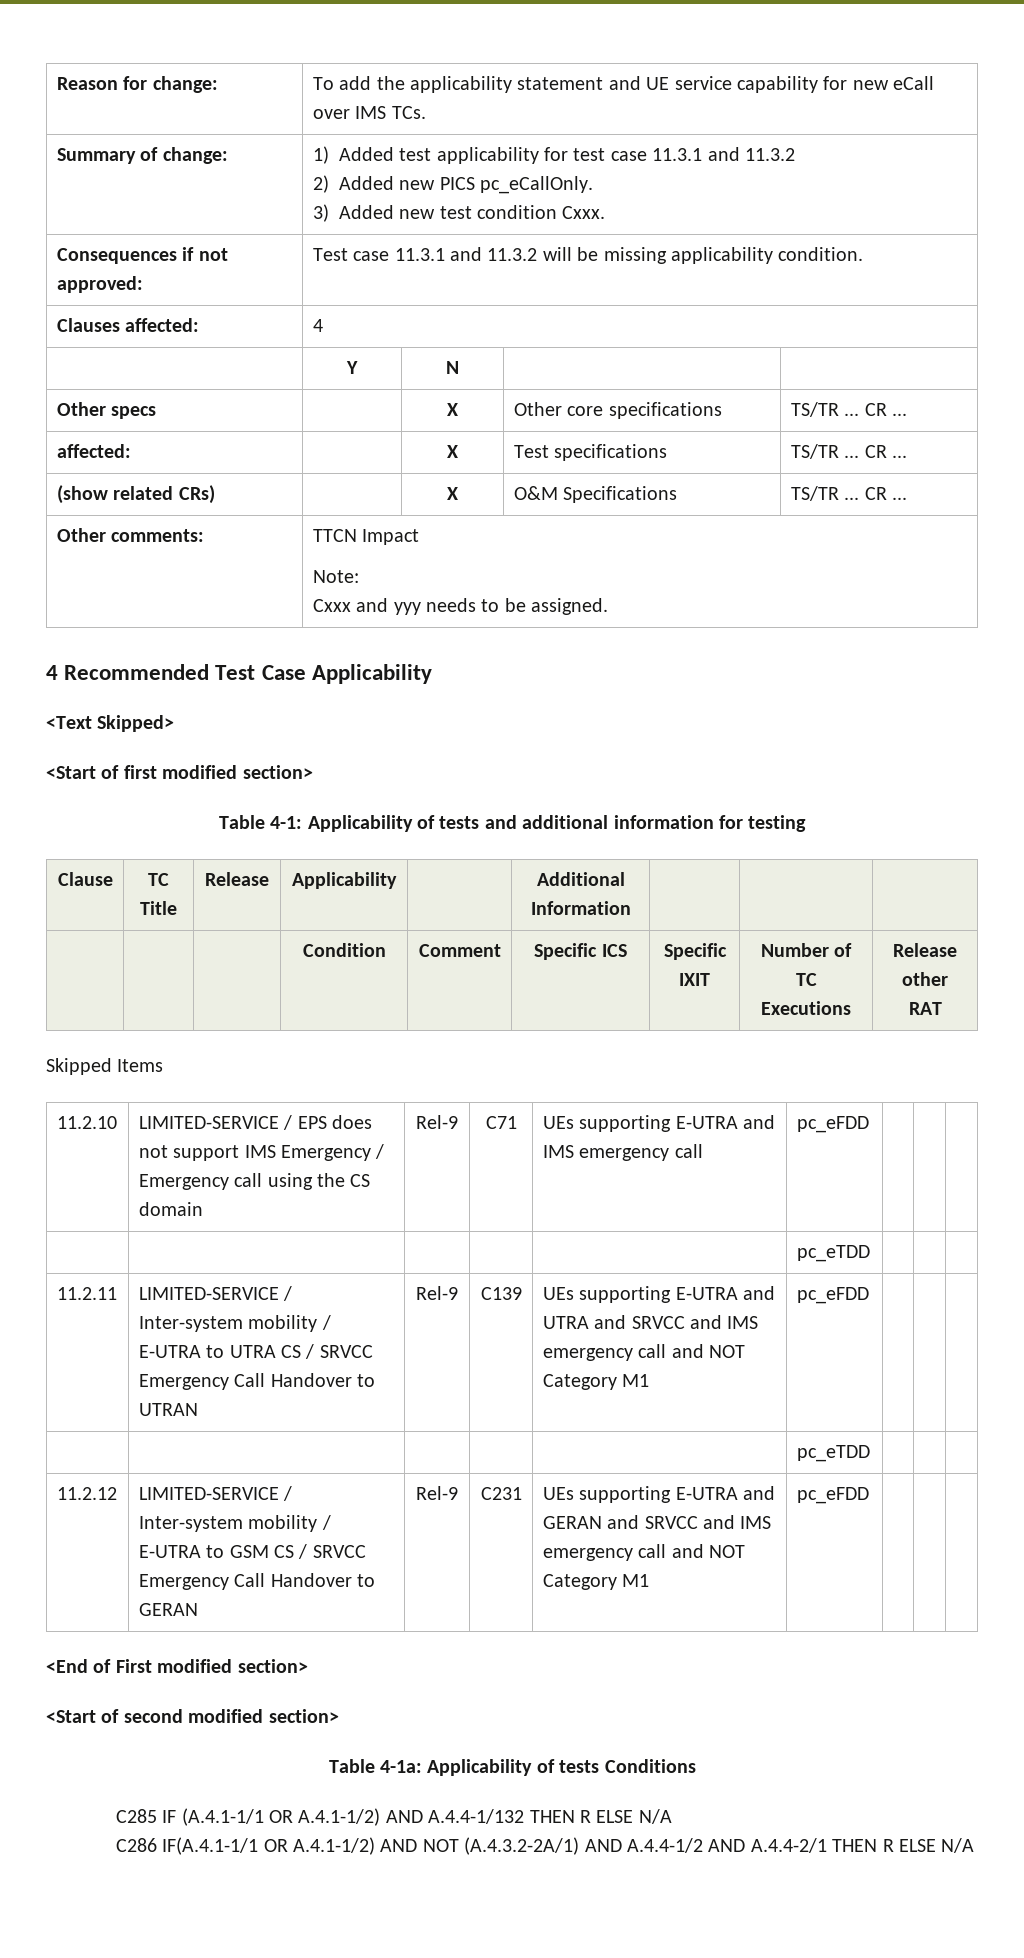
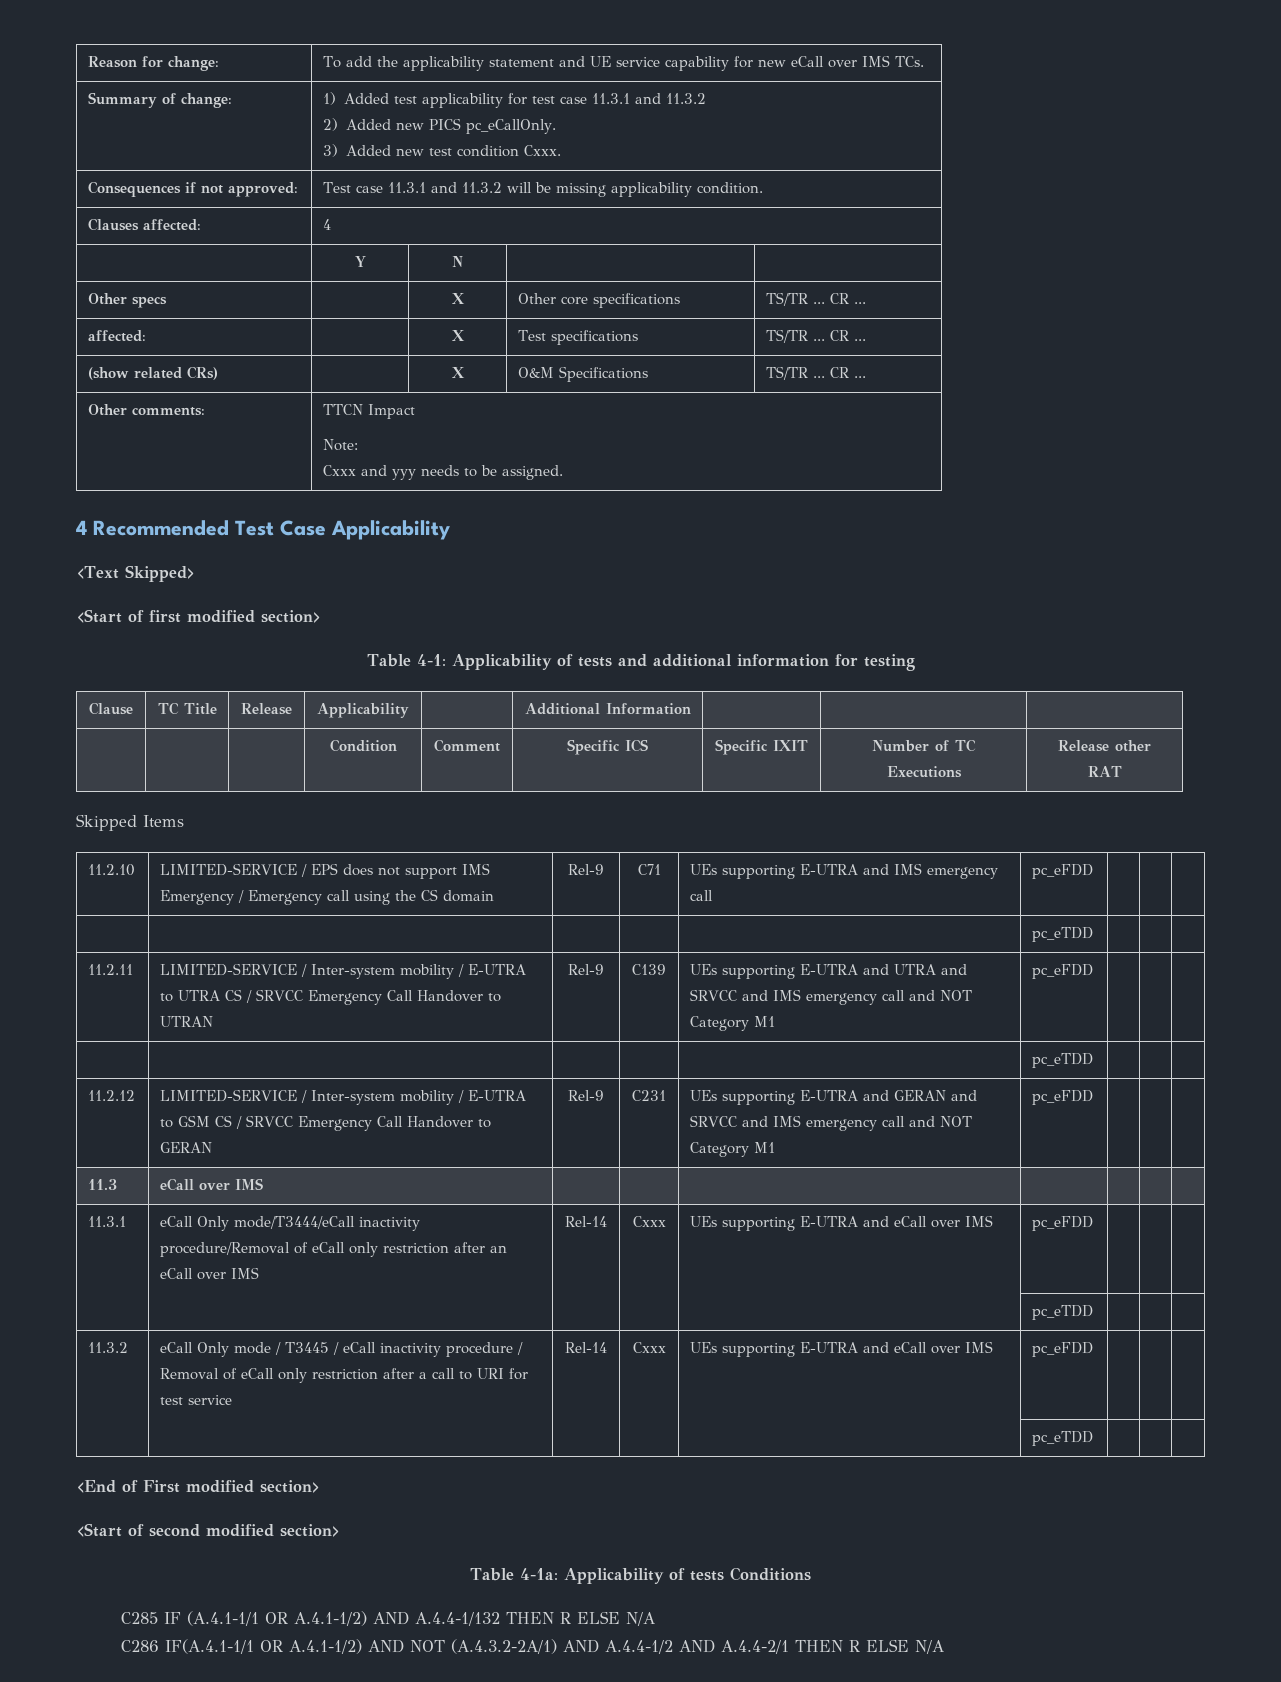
(869, 1495) none -> [88,1179,118,1190] [160,1178,264,1191] [88,1216,127,1227] [160,1216,421,1231] [160,1242,508,1257] [160,1267,260,1280] [565,1216,607,1227] [632,1216,666,1227] [690,1215,994,1231] [1032,1216,1094,1231] [1032,1305,1094,1320] [88,1342,129,1353] [160,1342,524,1357] [160,1368,529,1383] [160,1395,233,1405] [565,1342,607,1353] [632,1342,666,1353] [690,1341,994,1357] [1032,1342,1094,1357] [1032,1431,1094,1446] // 11.3 | eCall over IMS | | | | | | | // 11.3.1 | eCall Only mode/T3444/eCall inactivity procedure/Removal of eCall only restriction after an eCall over IMS | Rel-14 | Cxxx | UEs supporting E-UTRA and eCall over IMS | pc_eFDD | | | // | | | | | pc_eTDD | | | // 11.3.2 | eCall Only mode / T3445 / eCall inactivity procedure / Removal of eCall only restriction after a call to URI for test service | Rel-14 | Cxxx | UEs supporting E-UTRA and eCall over IMS | pc_eFDD | | | // | | | | | pc_eTDD | | |

